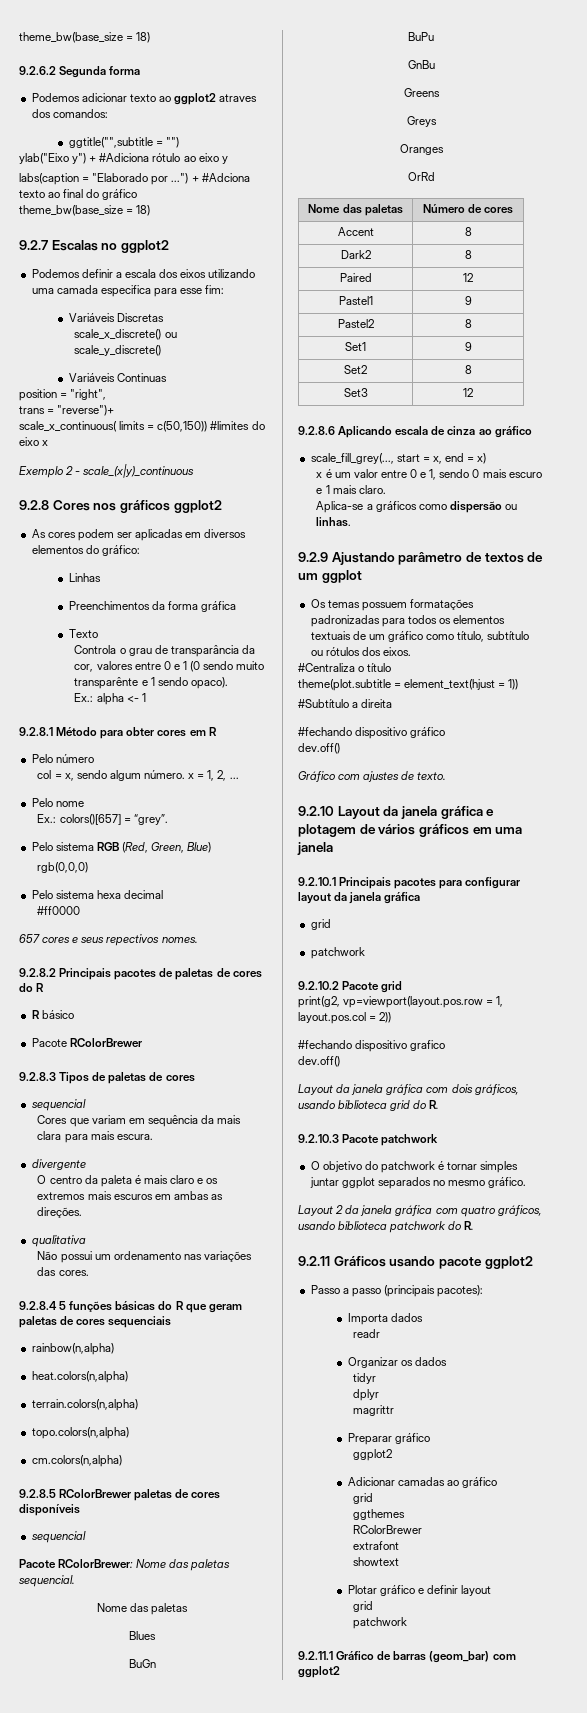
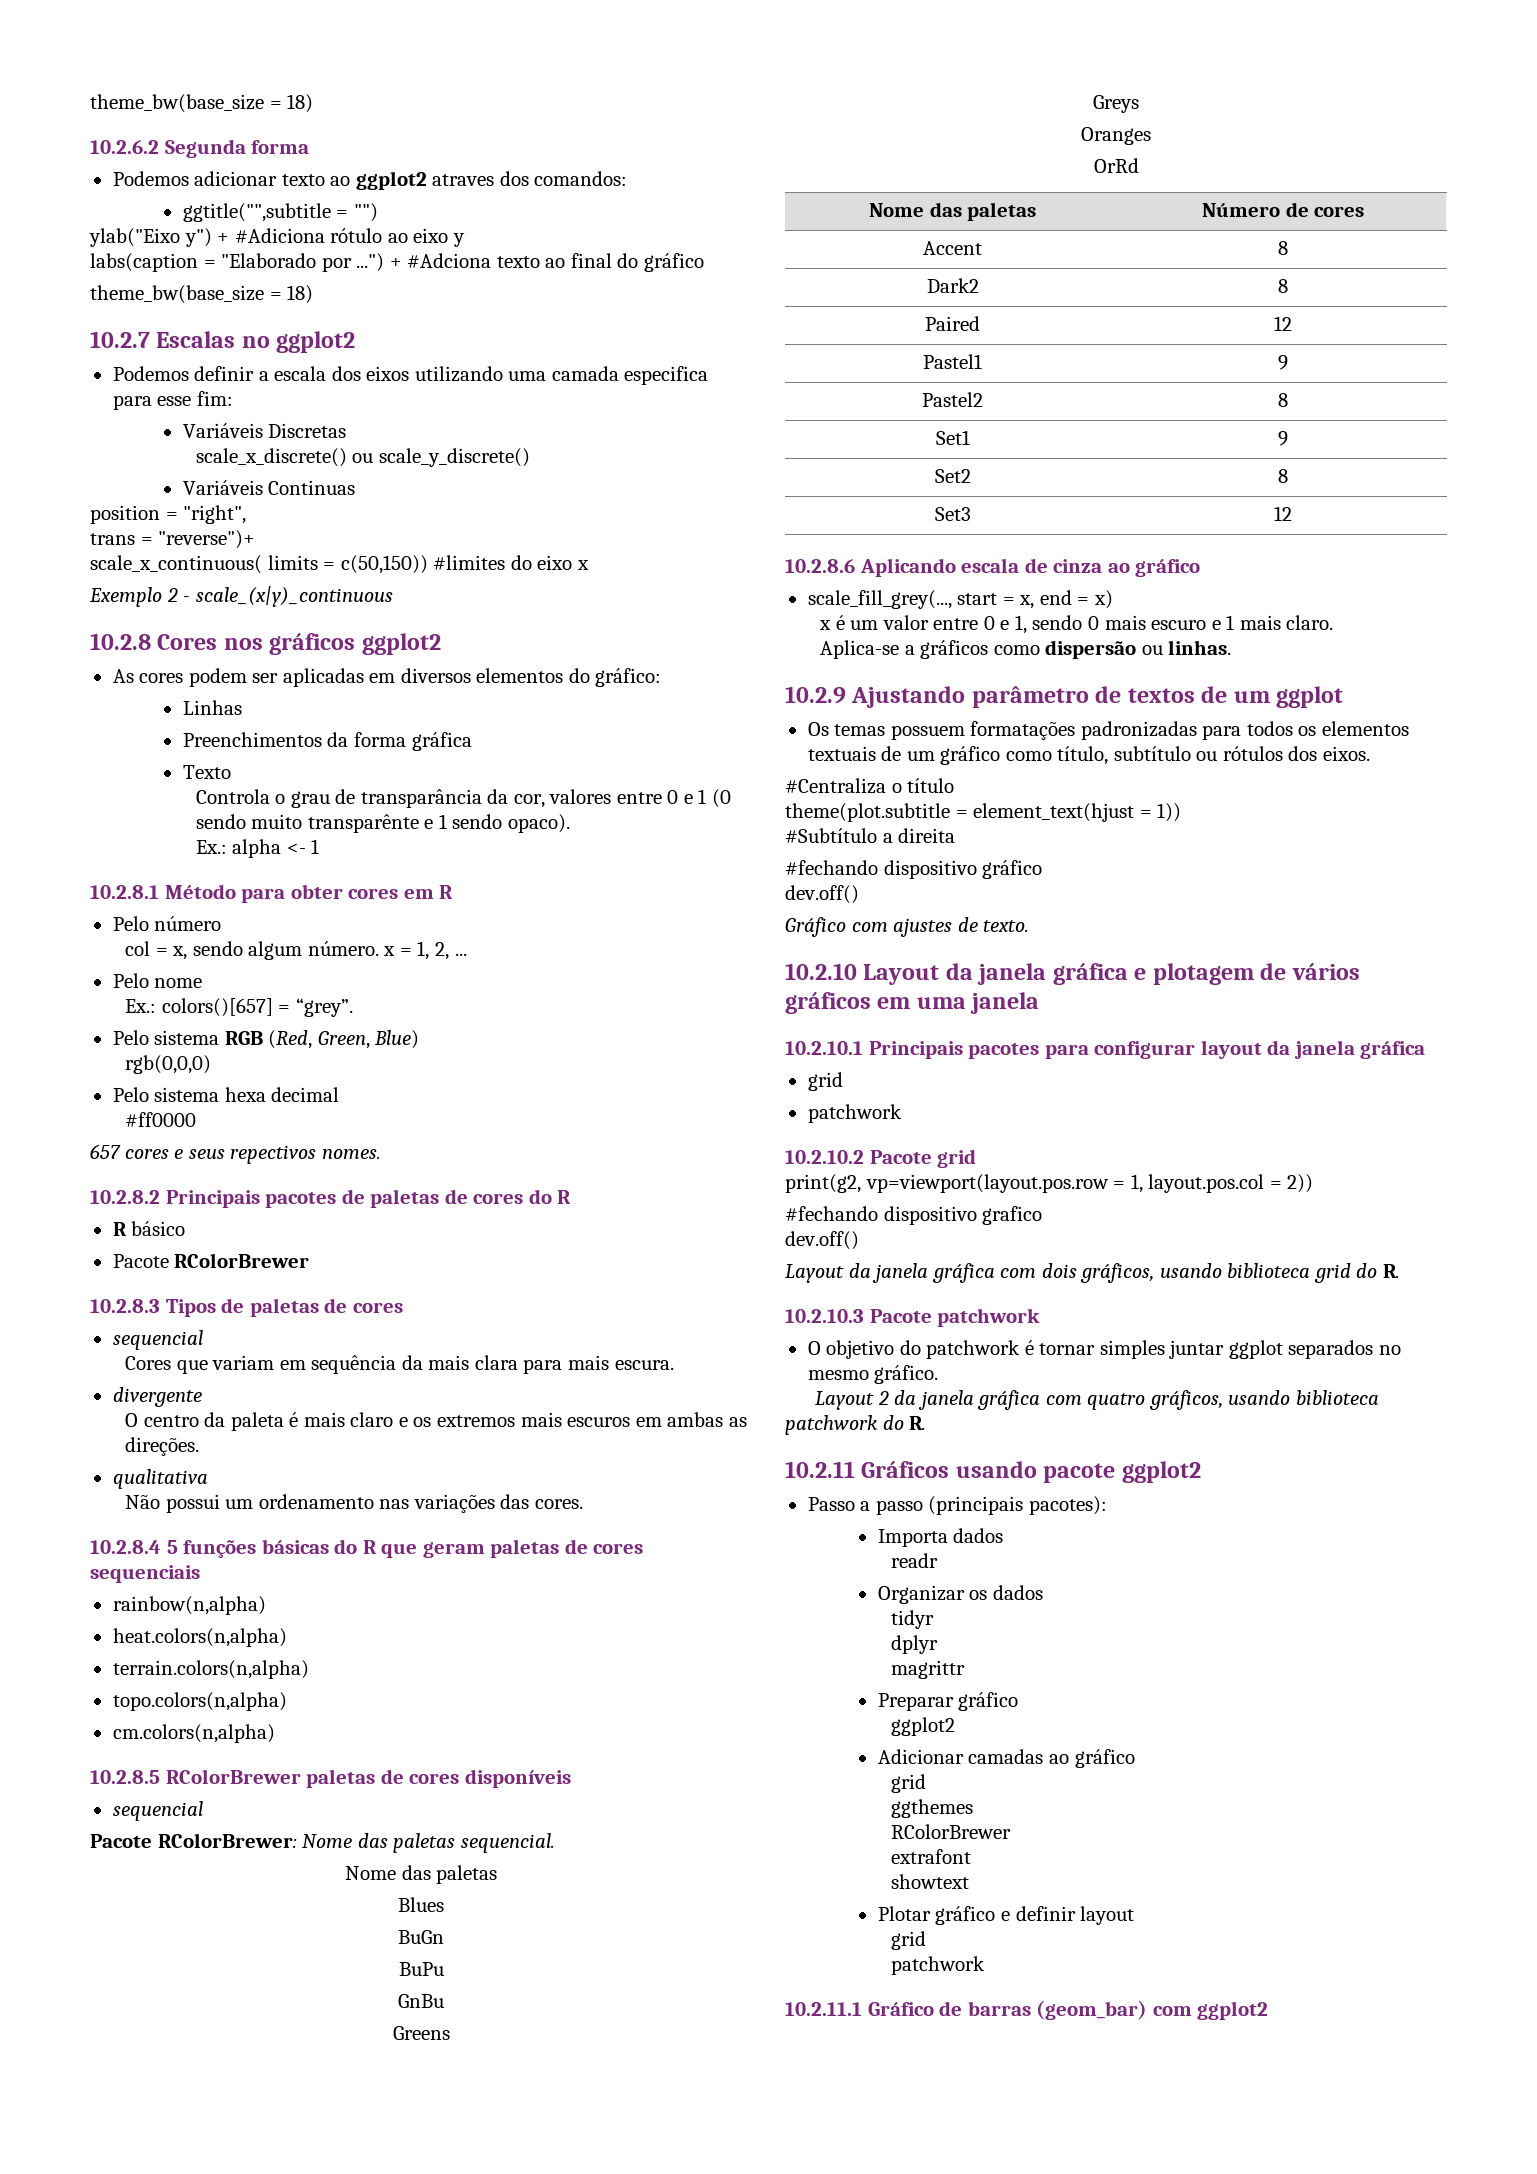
[19,32,151,43] [19,66,56,75] theme_bw(base_size = 18) // 9.2.6.2 -> [90,94,314,113] [90,140,159,154] theme_bw(base_size = 18) // 10.2.6.2
[19,240,48,250] 9.2.7 -> [90,331,150,348] 10.2.7
[19,500,49,510] 9.2.8 -> [90,633,151,650] 10.2.8
[19,727,53,736] 9.2.8.1 -> [90,885,159,899] 10.2.8.1
[19,968,56,977] 9.2.8.2 -> [90,1190,160,1204] 10.2.8.2
[19,1072,56,1081] 9.2.8.3 -> [90,1299,160,1313] 10.2.8.3
[19,1301,57,1310] 9.2.8.4 -> [90,1540,161,1554] 10.2.8.4
[19,1489,56,1498] 9.2.8.5 -> [90,1770,160,1784] 10.2.8.5
[298,426,335,435] 9.2.8.6 -> [785,559,855,573] 10.2.8.6
[298,552,328,562] 9.2.9 -> [785,686,846,704] 10.2.9
[298,806,334,816] 9.2.10 -> [785,963,857,980] 10.2.10
[298,877,336,886] 9.2.10.1 -> [785,1041,863,1055] 10.2.10.1
[298,981,339,990] 9.2.10.2 -> [785,1150,864,1164] 10.2.10.2
[298,1134,339,1143] 9.2.10.3 -> [785,1309,864,1323] 10.2.10.3
[298,1256,330,1266] 9.2.11 -> [785,1461,855,1478] 10.2.11
[298,1651,333,1660] 9.2.11.1 -> [785,2002,862,2016] 10.2.11.1

